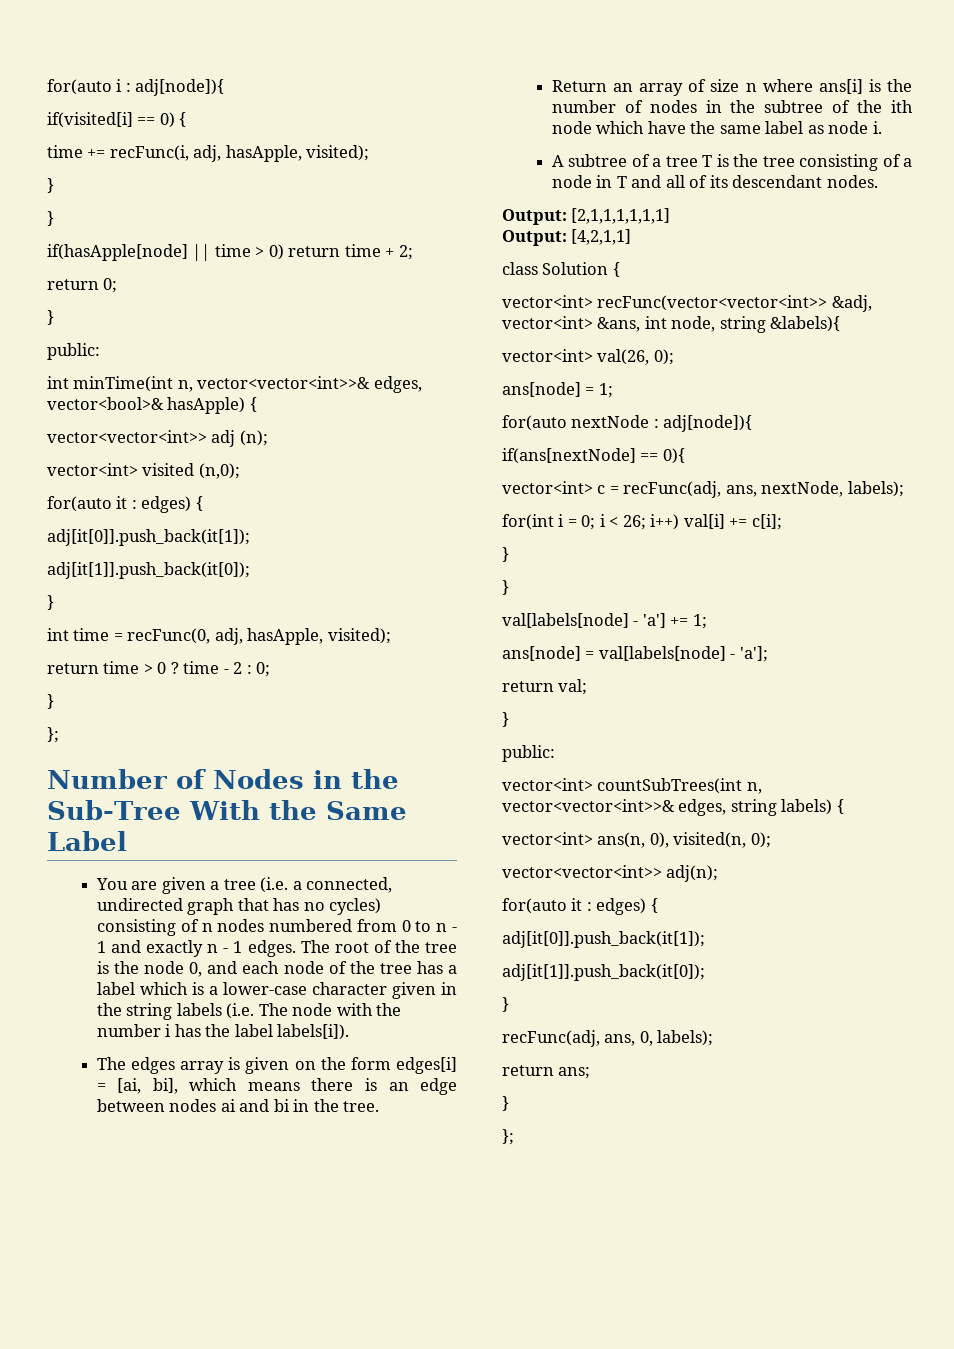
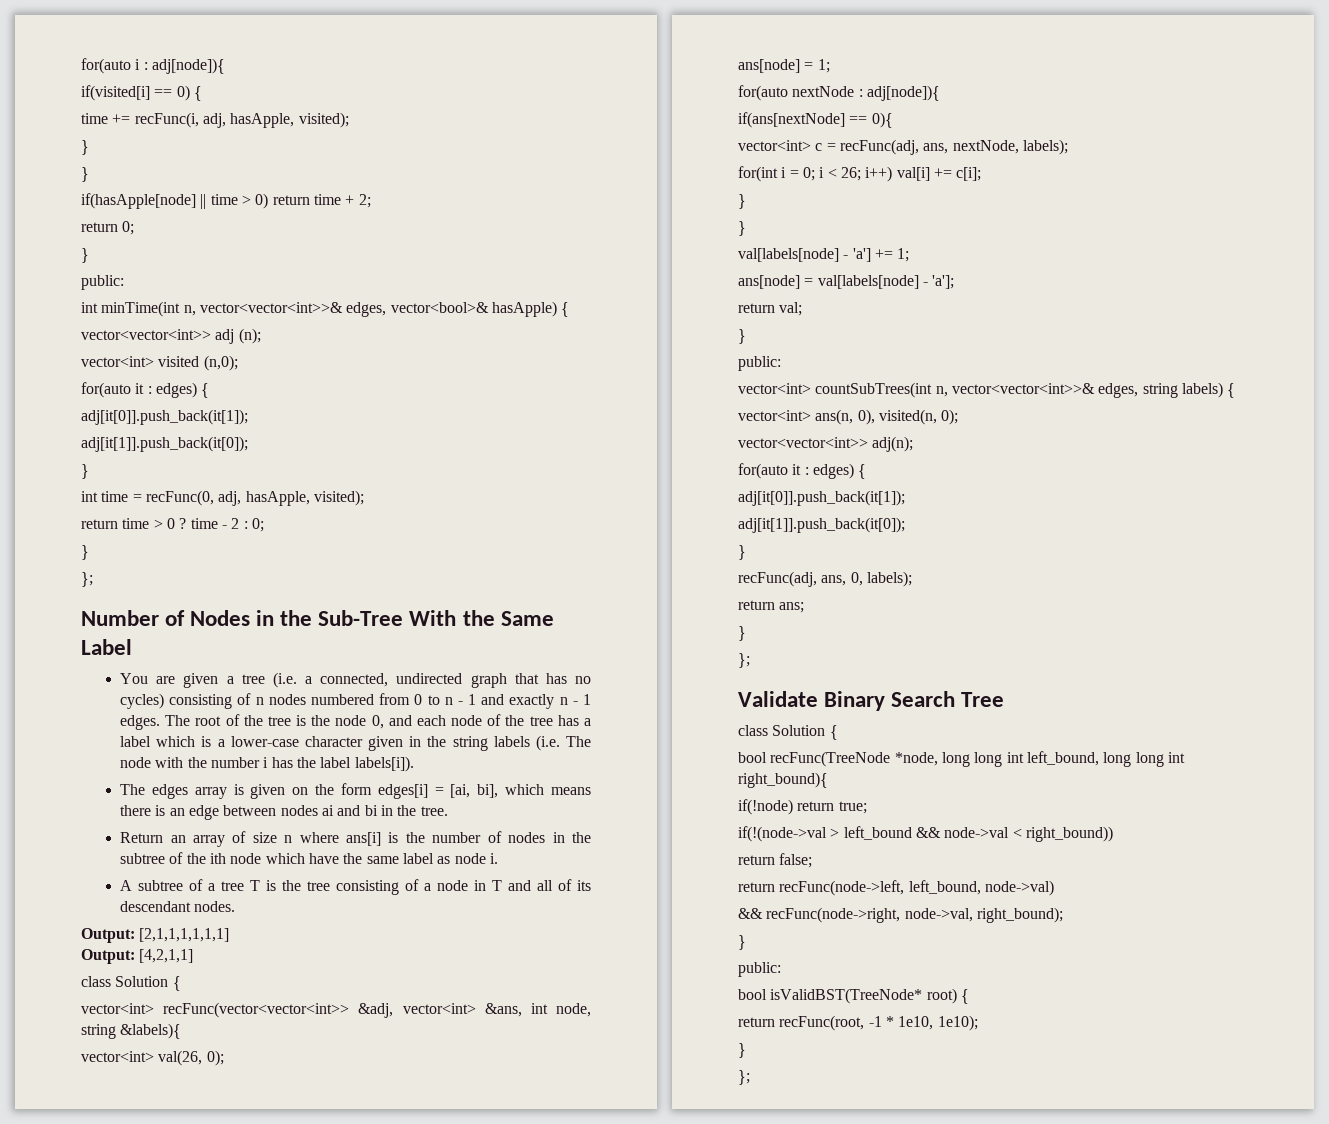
(514, 1137) none -> [738,691,1005,711] [738,725,838,740] [738,751,1185,767] [738,772,828,788] [738,799,867,815] [738,826,1113,842] [738,853,813,868] [738,880,1054,896] [738,907,1063,923] [738,935,746,950] [738,962,781,977] [738,988,969,1004] [738,1015,978,1031] [738,1043,746,1058] [738,1070,750,1085] // Validate Binary Search Tree // class Solution { // bool recFunc(TreeNode *node, long long int left_bound, long long int right_bound){ // if(!node) return true; // if(!(node->val > left_bound && node->val < right_bound)) // return false; // return recFunc(node->left, left_bound, node->val) // && recFunc(node->right, node->val, right_bound); // } // public: // bool isValidBST(TreeNode* root) { // return recFunc(root, -1 * 1e10, 1e10); // } // };

